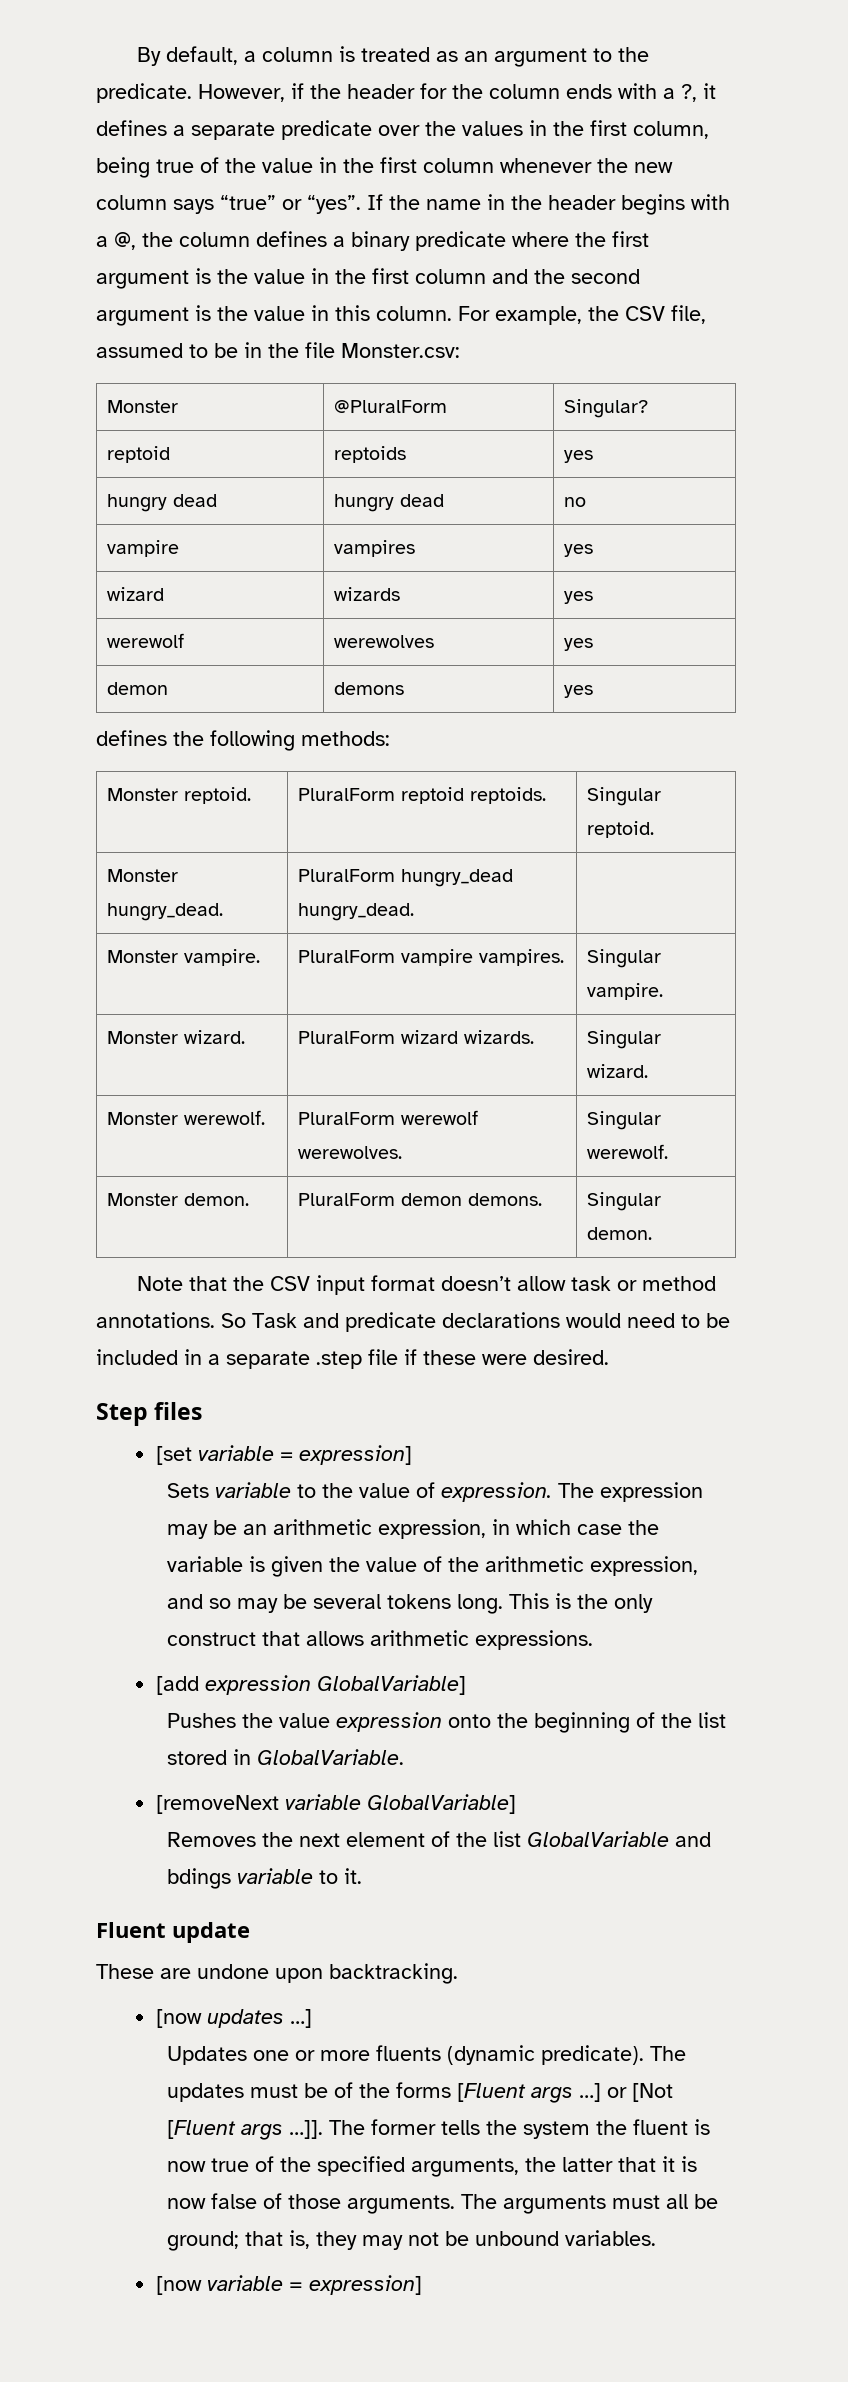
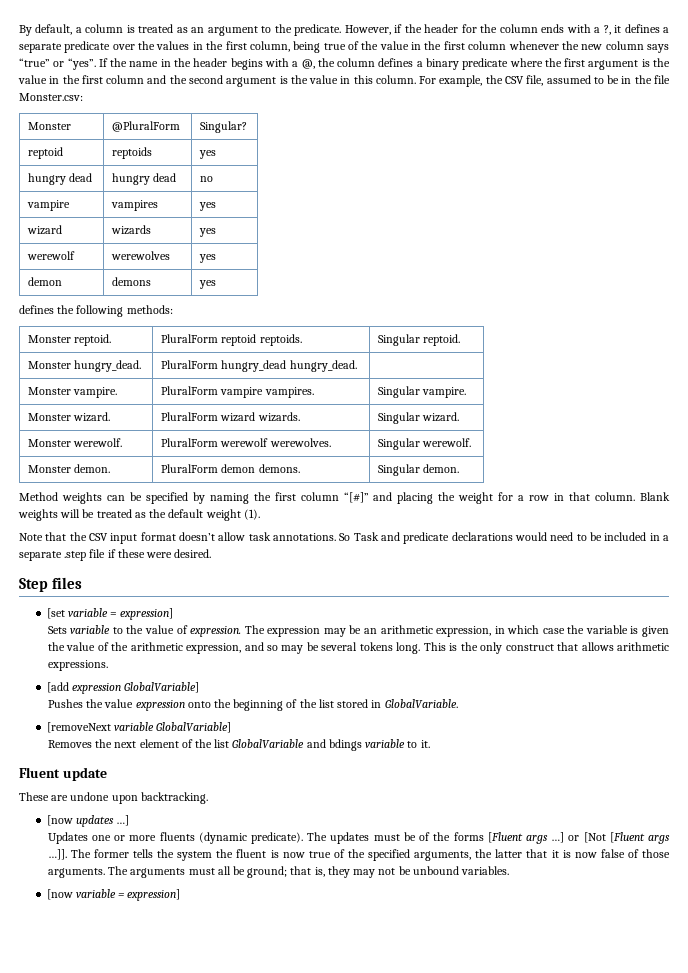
(652, 1233) none -> [19,492,671,504] [18,509,260,521] // Method weights can be specified by naming the first column “[#]” and placing the weight for a row in that column. Blank weights will be treated as the default weight (1).
[616,1276,716,1291] or method -> (271, 536) none

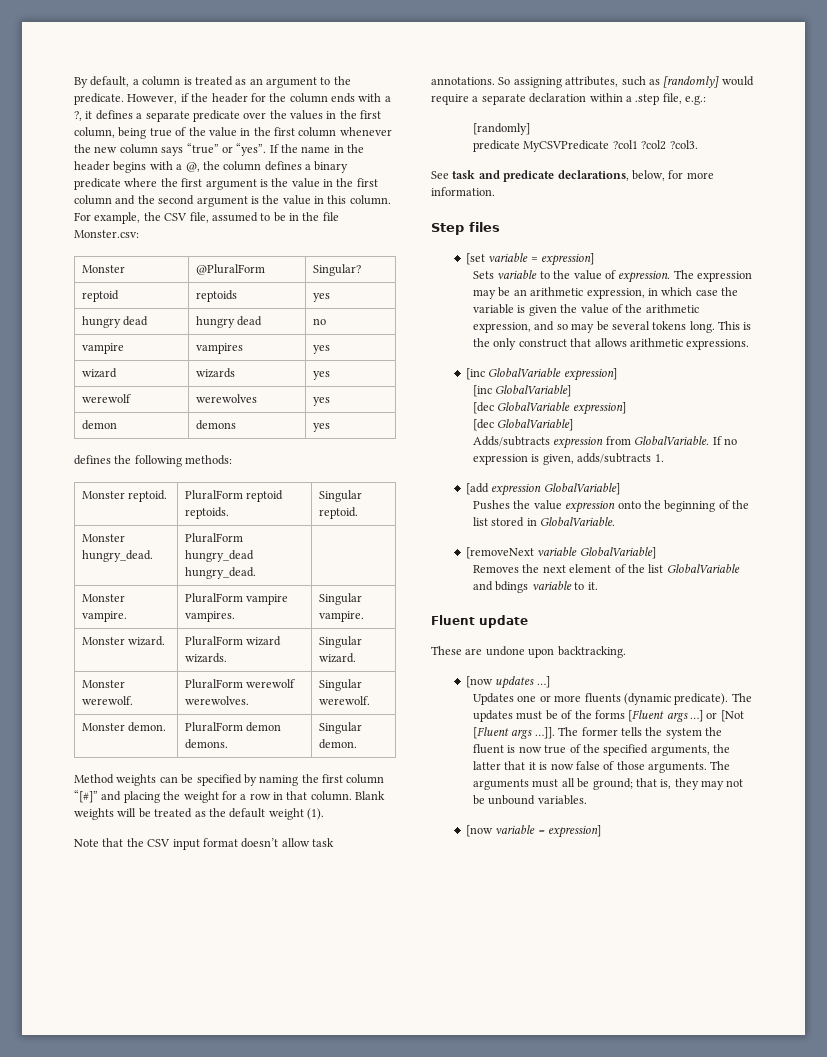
[353,532,670,544] [19,549,212,561] Task and predicate declarations would need to be included in a separate .step file if these were desired. -> [513,76,754,88] [431,93,706,105] [473,123,531,135] [473,140,698,152] [431,170,714,182] [431,187,495,196] assigning attributes, such as [randomly] would require a separate declaration within a .step file, e.g.: // [randomly] // predicate MyCSVPredicate ?col1 ?col2 ?col3. // See task and predicate declarations, below, for more information.
(108, 665) none -> [465,368,617,381] [473,385,572,397] [473,402,626,415] [473,419,574,431] [473,436,737,449] [473,453,664,465] // [inc GlobalVariable expression] // [inc GlobalVariable] // [dec GlobalVariable expression] // [dec GlobalVariable] // Adds/subtracts expression from GlobalVariable. If no expression is given, adds/subtracts 1.

